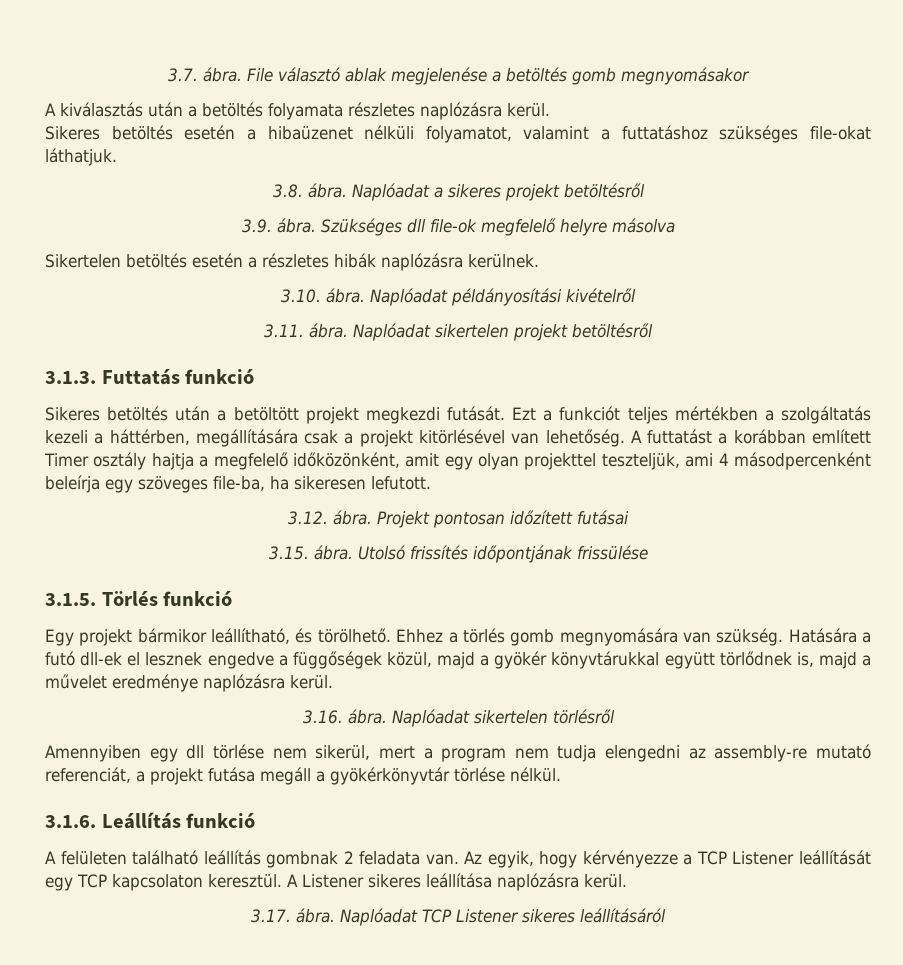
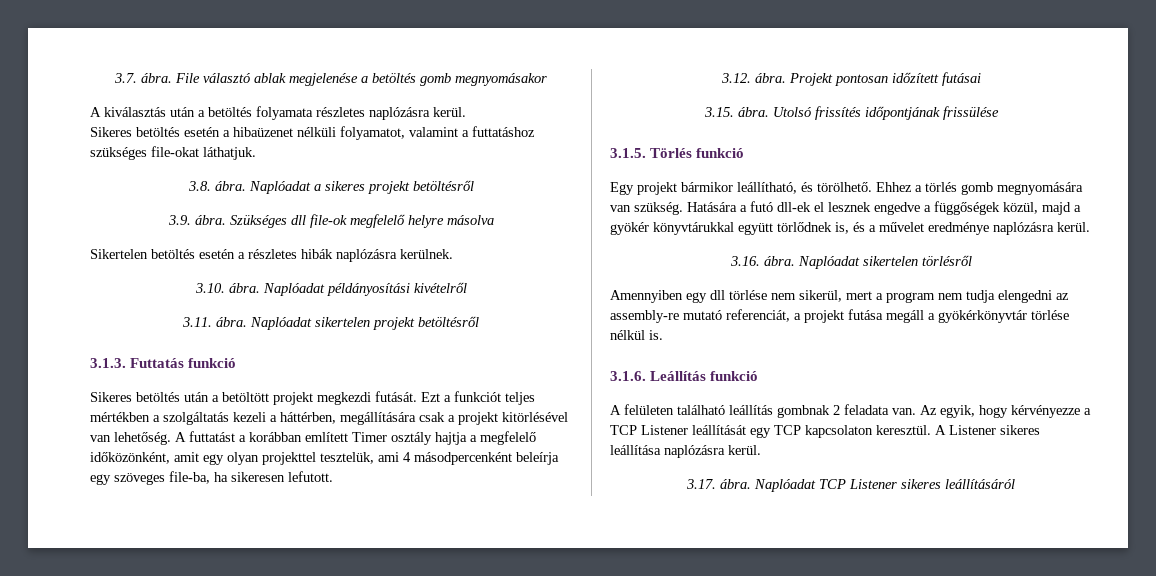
[601,453,680,470] teszteljük, -> [320,452,374,464] tesztelük,
[818,652,857,669] majd -> [853,222,865,232] és
[510,767,561,782] nélkül. -> [610,330,663,340] nélkül is.

